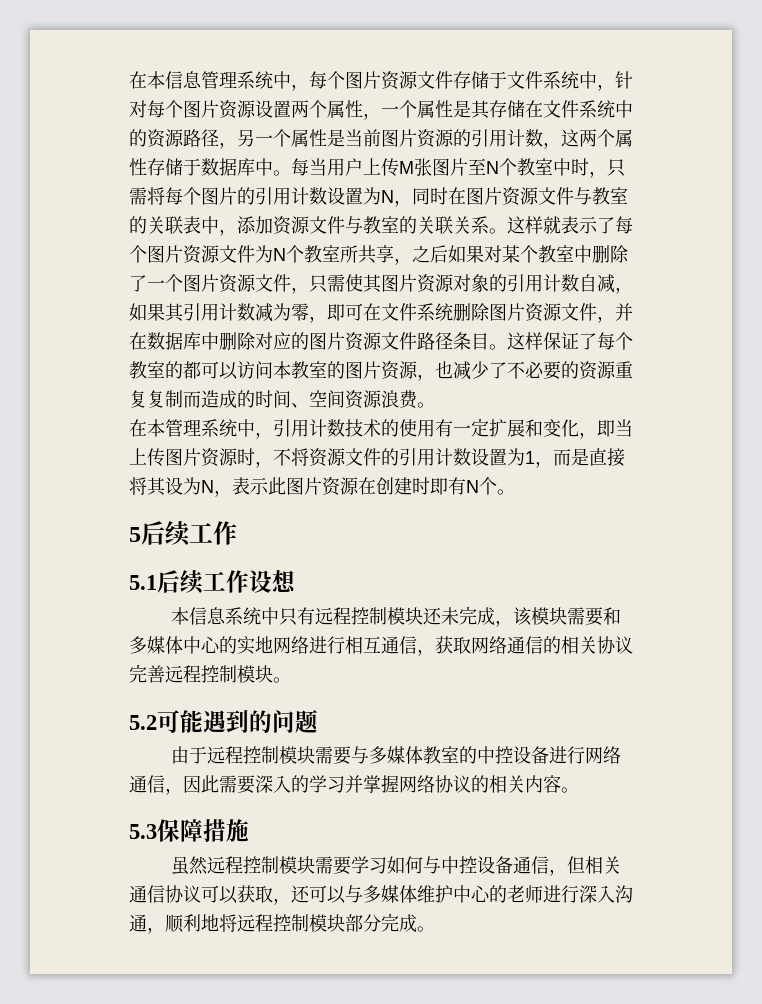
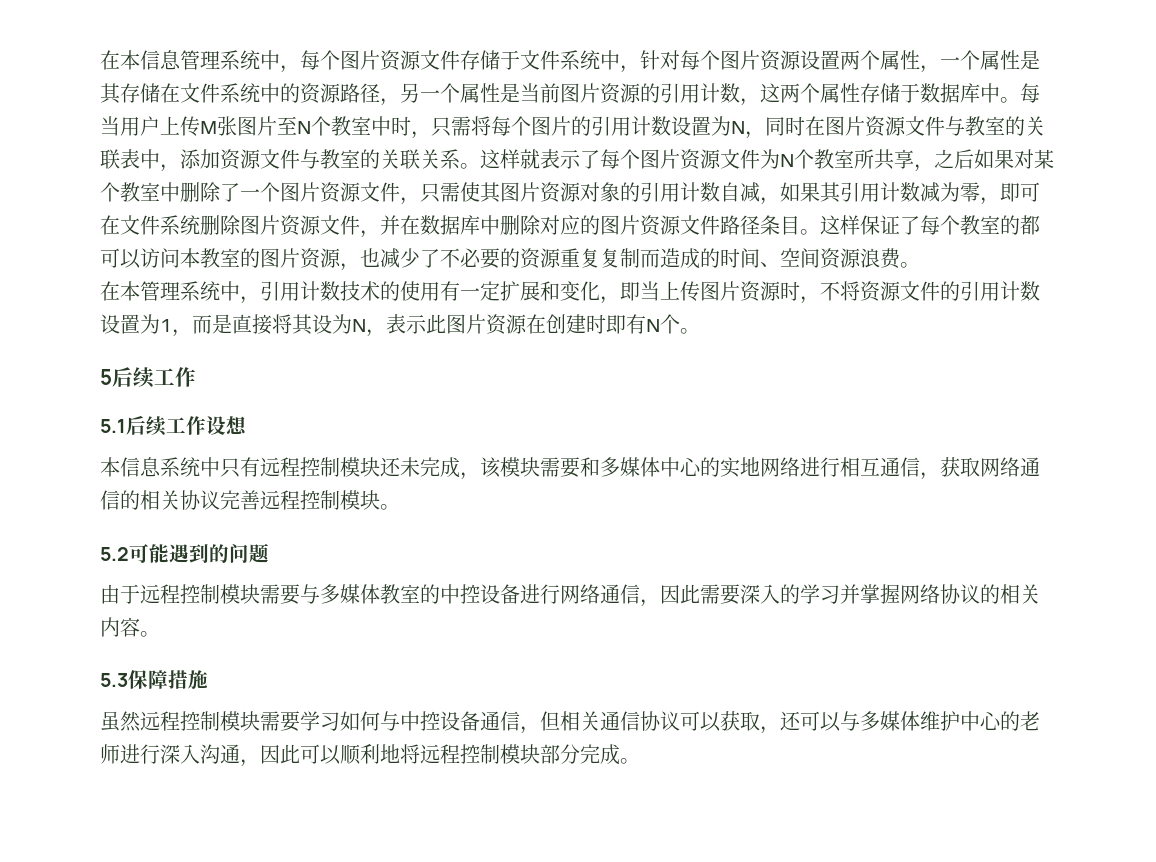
(165, 930) none -> [260,744,341,765] 因此可以

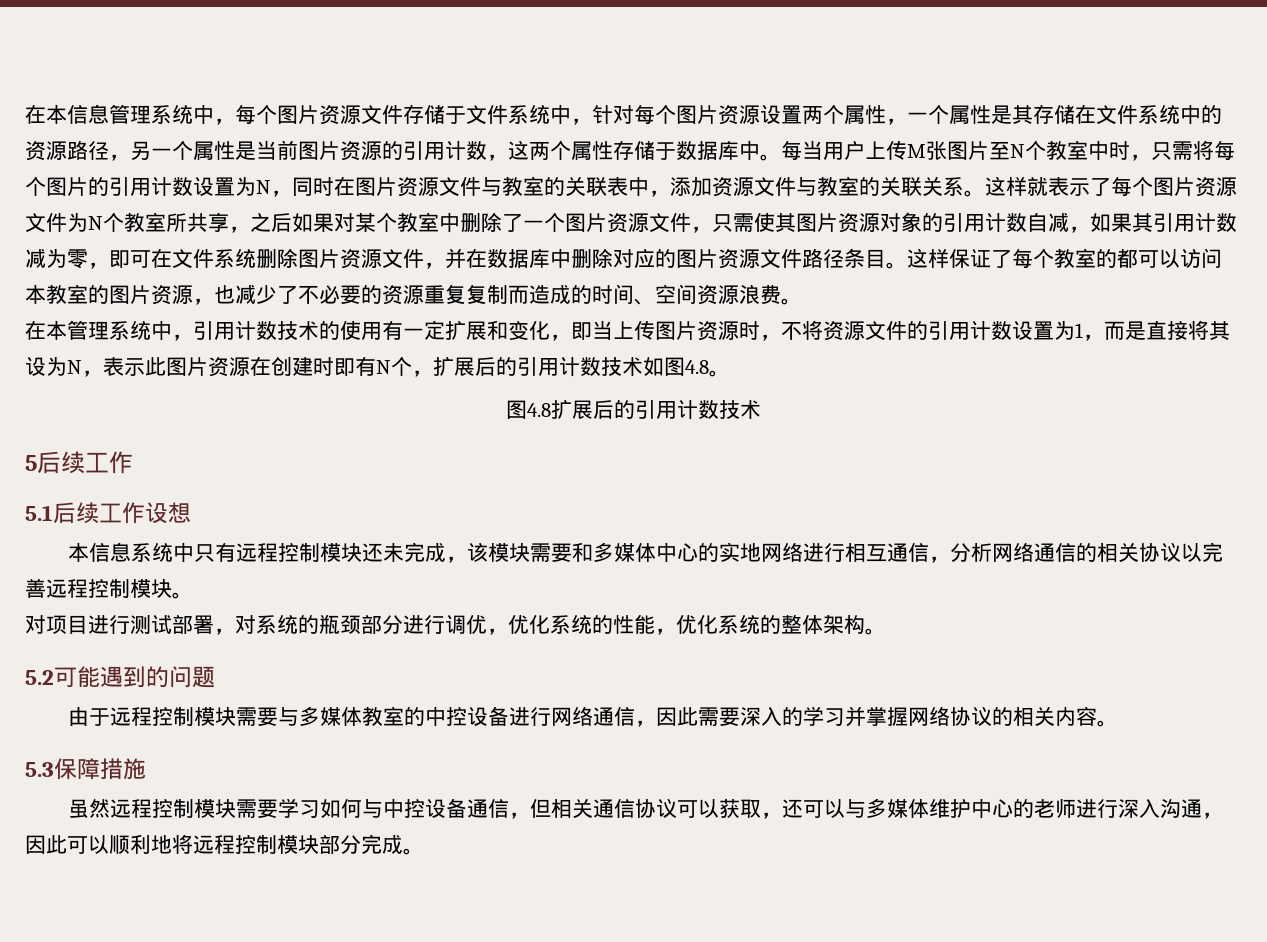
[680,328,700,334] 。 -> [412,356,730,377] [506,399,761,420] ，扩展后的引用计数技术如图4.8。 // 图4.8扩展后的引用计数技术
[940,457,980,477] 获取 -> [950,543,993,562] 分析
(220, 500) none -> [1181,543,1203,562] 以
(400, 507) none -> [25,614,886,635] // 对项目进行测试部署，对系统的瓶颈部分进行调优，优化系统的性能，优化系统的整体架构。

